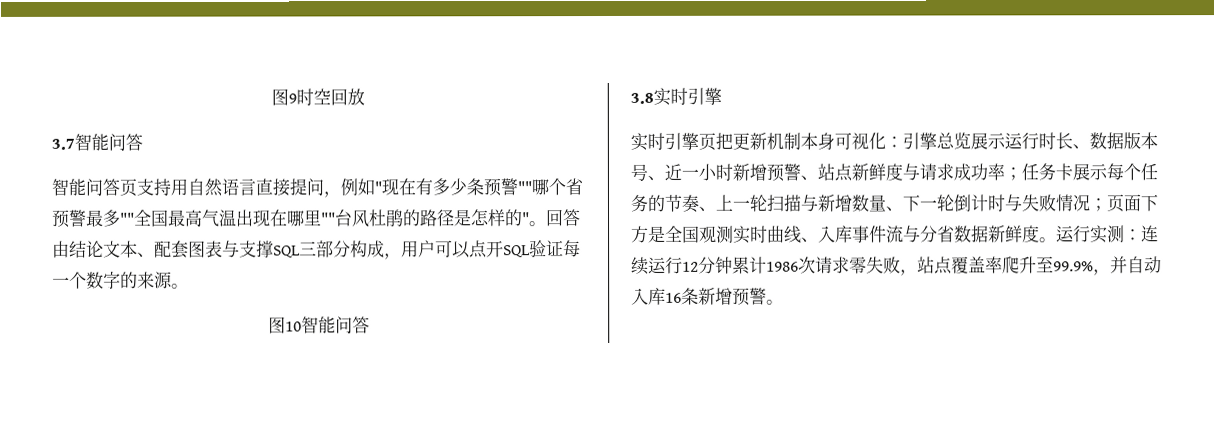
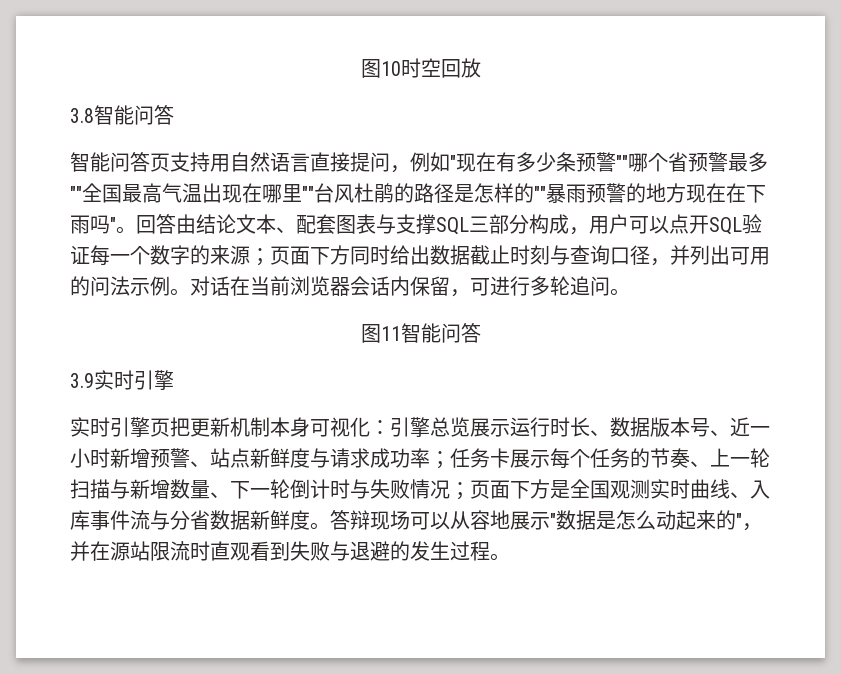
[270,88,297,106] 图9 -> [360,59,401,78] 图10
[51,138,75,150] 3.7 -> [70,108,94,123] 3.8
(523, 218) none -> [534,183,766,203] [70,215,110,234] ""暴雨预警的地方现在在下雨吗
(173, 280) none -> [250,245,770,266] [70,276,610,297] ；页面下方同时给出数据截止时刻与查询口径，并列出可用的问法示例。对话在当前浏览器会话内保留，可进行多轮追问
[284,316,370,334] [630,92,654,104] 10智能问答 // 3.8 -> [380,323,481,343] [70,373,94,388] 11智能问答 // 3.9
[1056,225,1159,244] [631,256,1162,276] [631,287,767,306] 运行实测：连续运行12分钟累计1986次请求零失败，站点覆盖率爬升至99.9%，并自动入库16条新增预警 -> [330,510,762,531] [70,541,490,561] 答辩现场可以从容地展示"数据是怎么动起来的"，并在源站限流时直观看到失败与退避的发生过程

